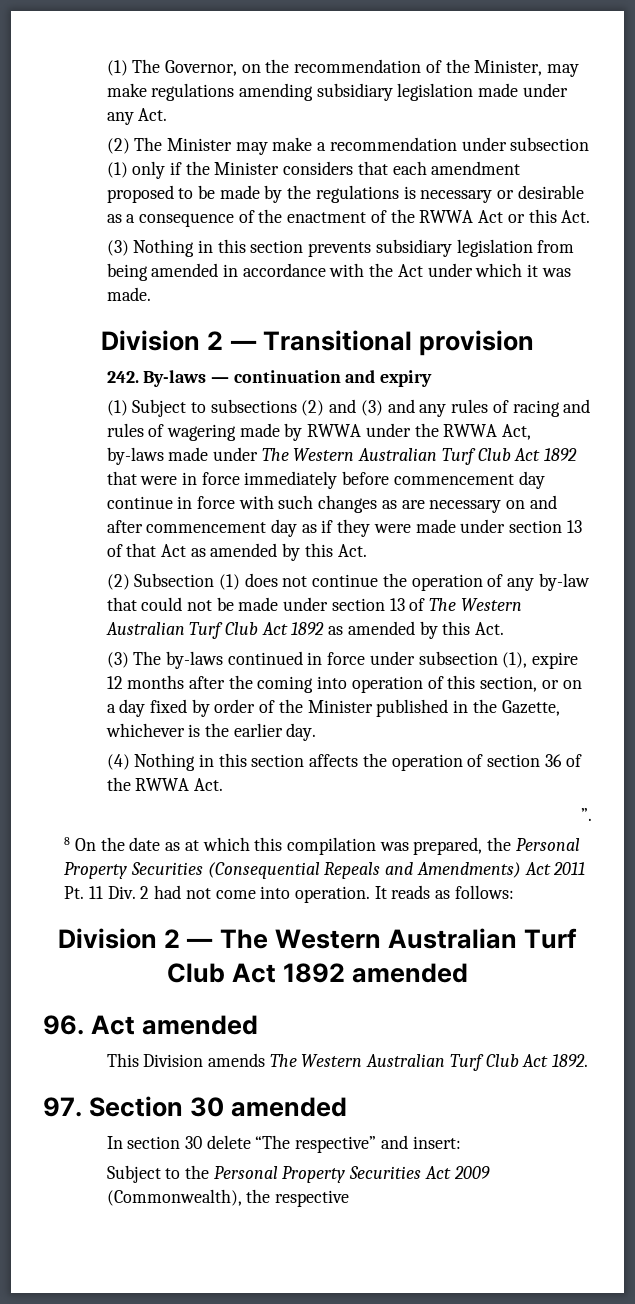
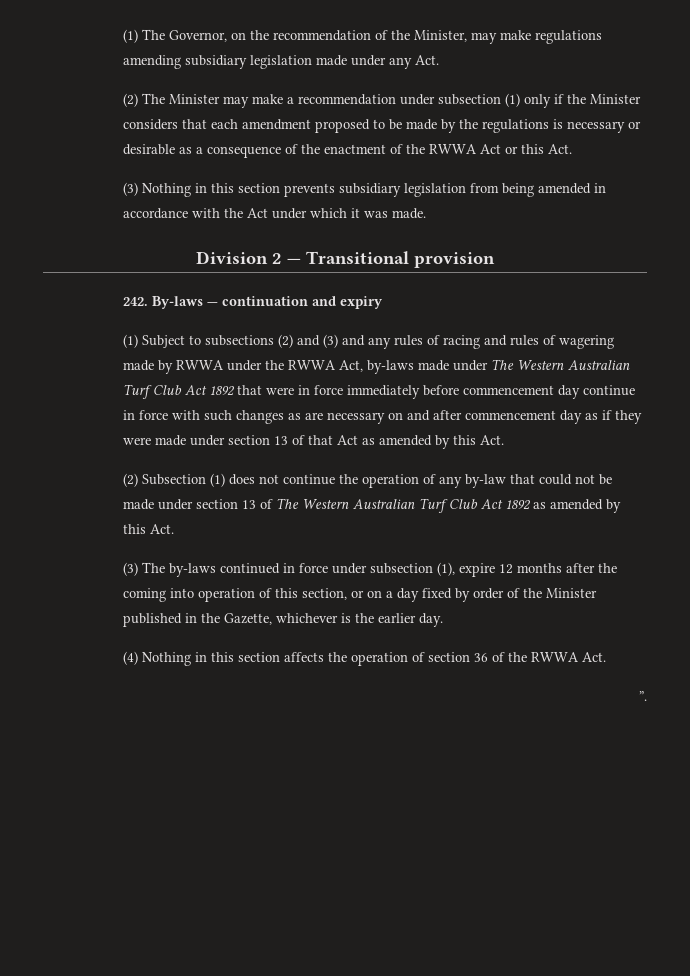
[64,837,580,855] [64,862,586,879] [64,885,514,903] [58,928,577,949] [166,963,469,983] [43,1015,259,1035] [106,1053,589,1071] [43,1096,348,1117] [106,1135,461,1153] [106,1165,490,1183] [106,1189,349,1207] // 8 On the date as at which this compilation was prepared, the Personal Property Securities (Consequential Repeals and Amendments) Act 2011 Pt. 11 Div. 2 had not come into operation. It reads as follows: // Division 2 — The Western Australian Turf Club Act 1892 amended // 96. Act amended // This Division amends The Western Australian Turf Club Act 1892. // 97. Section 30 amended // In section 30 delete “The respective” and insert: // Subject to the Personal Property Securities Act 2009 (Commonwealth), the respective -> (647, 696) none

